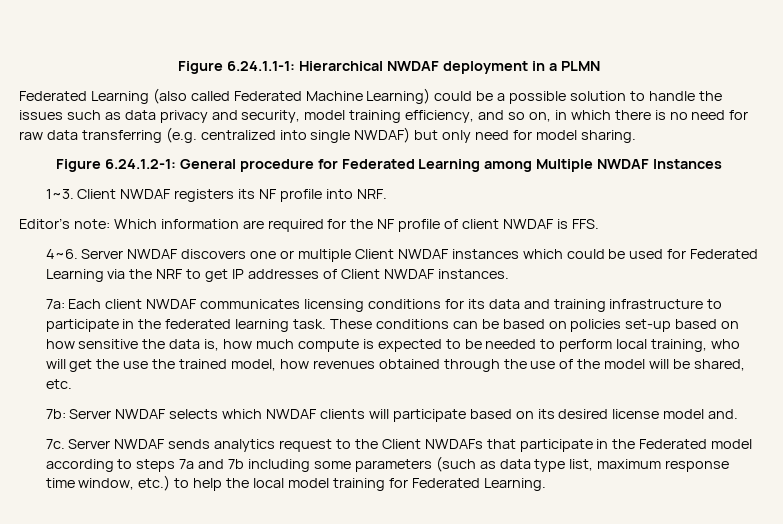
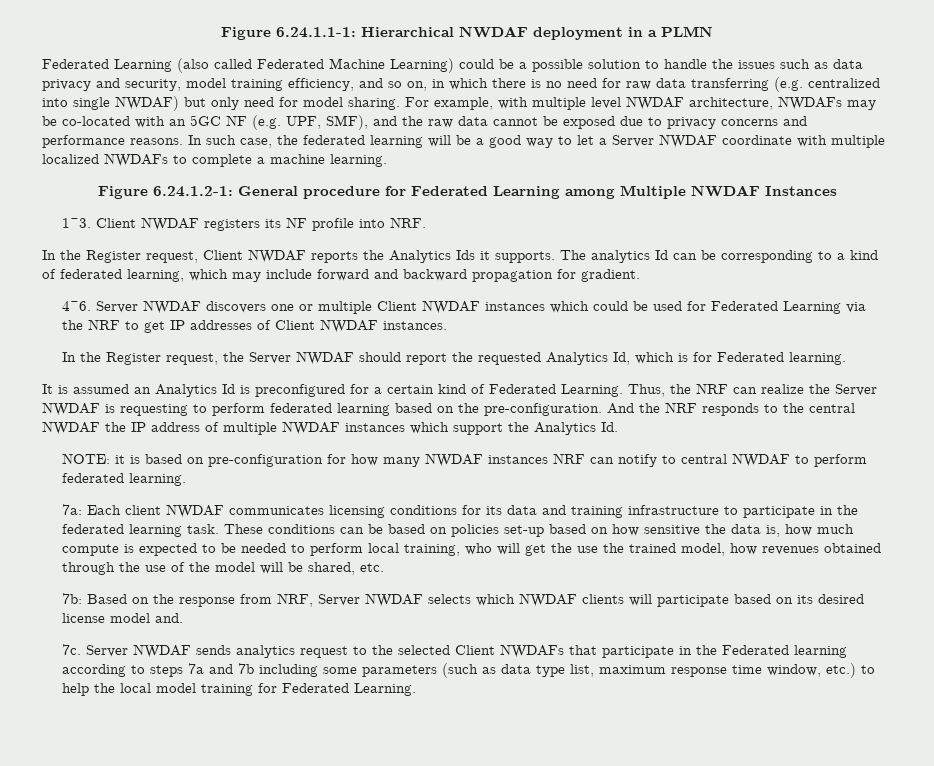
(636, 136) none -> [405,96,876,110] [42,115,807,130] [42,134,885,148] [42,153,387,167] For example, with multiple level NWDAF architecture, NWDAFs may be co-located with an 5GC NF (e.g. UPF, SMF), and the raw data cannot be exposed due to privacy concerns and performance reasons. In such case, the federated learning will be a good way to let a Server NWDAF coordinate with multiple localized NWDAFs to complete a machine learning.
[19,218,599,232] Editor’s note: Which information are required for the NF profile of client NWDAF is FFS. -> [42,249,878,263] [42,269,640,282] In the Register request, Client NWDAF reports the Analytics Ids it supports. The analytics Id can be corresponding to a kind of federated learning, which may include forward and backward propagation for gradient.
(509, 274) none -> [62,351,847,365] [42,383,877,397] [42,402,855,416] [42,421,618,435] [62,453,868,467] [62,473,187,486] // In the Register request, the Server NWDAF should report the requested Analytics Id, which is for Federated learning. // It is assumed an Analytics Id is preconfigured for a certain kind of Federated Learning. Thus, the NRF can realize the Server NWDAF is requesting to perform federated learning based on the pre-configuration. And the NRF responds to the central NWDAF the IP address of multiple NWDAF instances which support the Analytics Id. // NOTE: it is based on pre-configuration for how many NWDAF instances NRF can notify to central NWDAF to perform federated learning.
(66, 414) none -> [87,593,314,607] Based on the response from NRF,
(378, 444) none -> [398,645,451,655] selected
[711,439,753,449] model -> [794,645,848,658] learning

